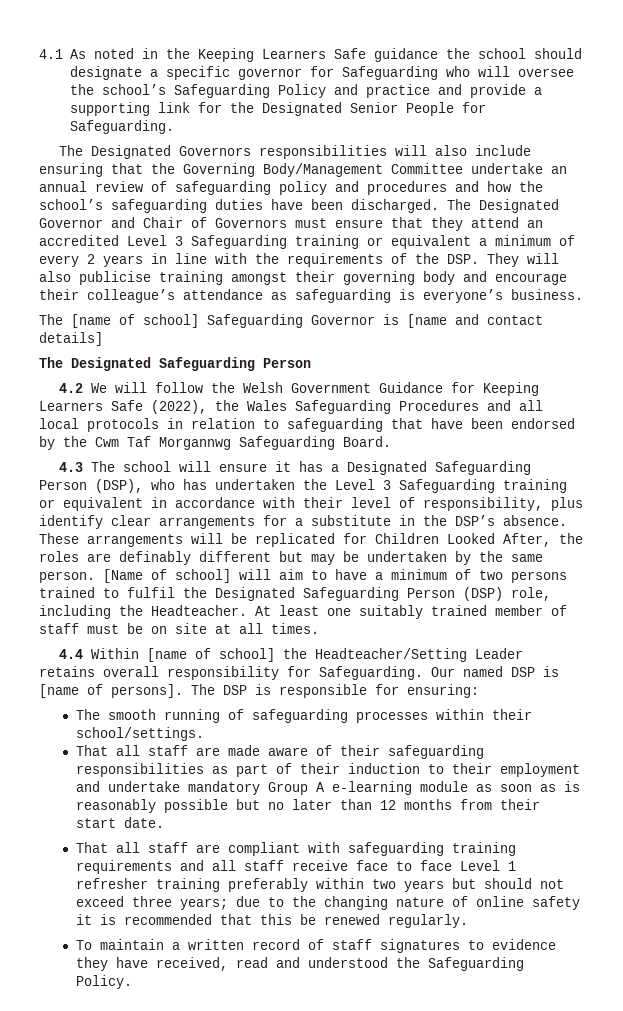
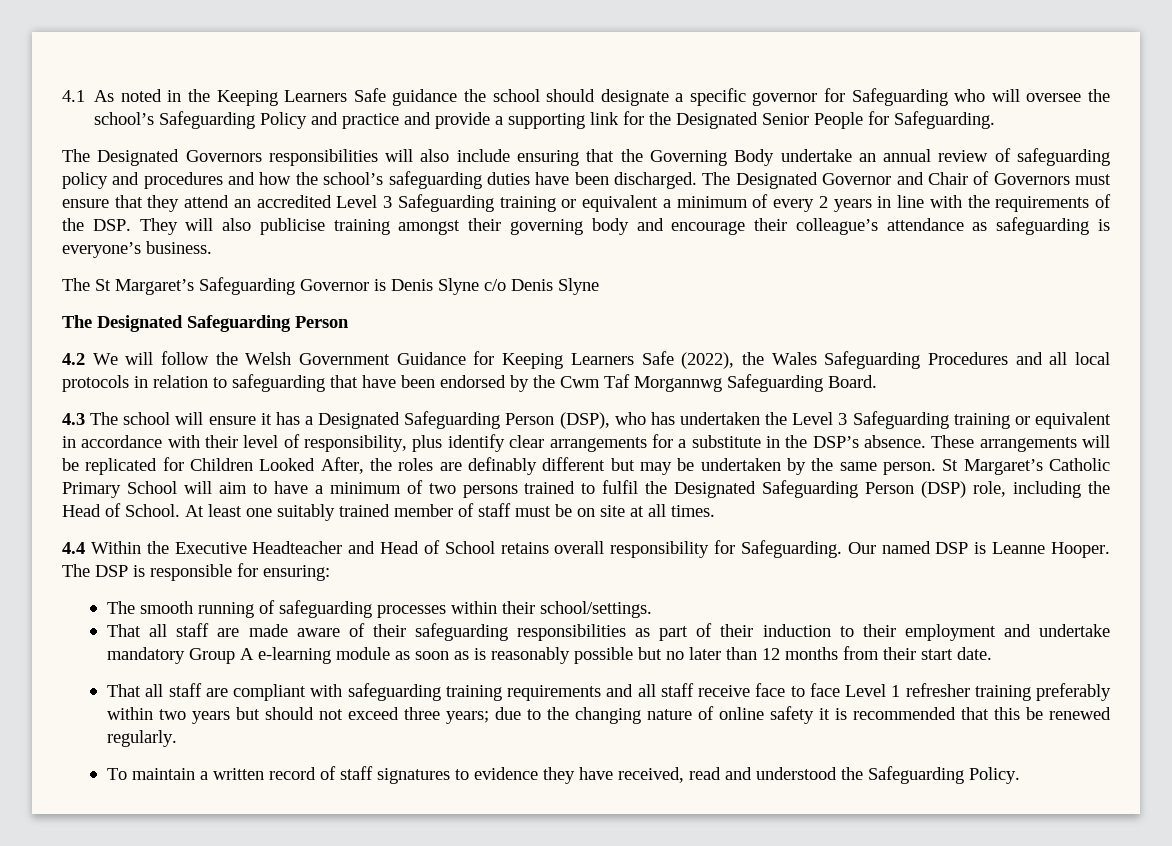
[263,163,463,177] Body/Management Committee -> [734,149,775,166] Body
[71,314,543,328] [39,332,103,346] [name of school] Safeguarding Governor is [name and contact details] -> [95,277,599,295] St Margaret’s Safeguarding Governor is Denis Slyne c/o Denis Slyne
[103,569,231,583] [Name of school] -> [942,458,1111,475] [62,481,177,498] St Margaret’s Catholic Primary School
[151,605,247,616] Headteacher. -> [62,503,180,517] Head of School.
[146,648,523,662] [name of school] the Headteacher/Setting Leader -> [146,540,495,554] the Executive Headteacher and Head of School
[39,684,183,698] [name of persons]. -> [992,542,1111,558] Leanne Hooper.

